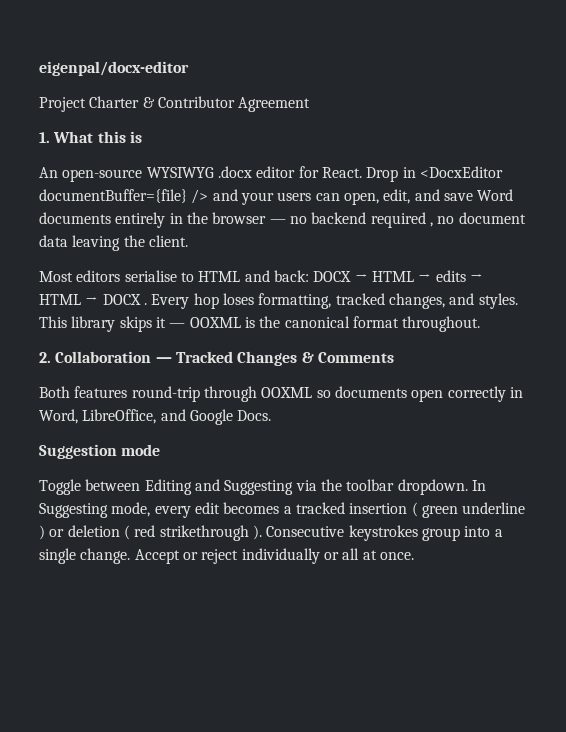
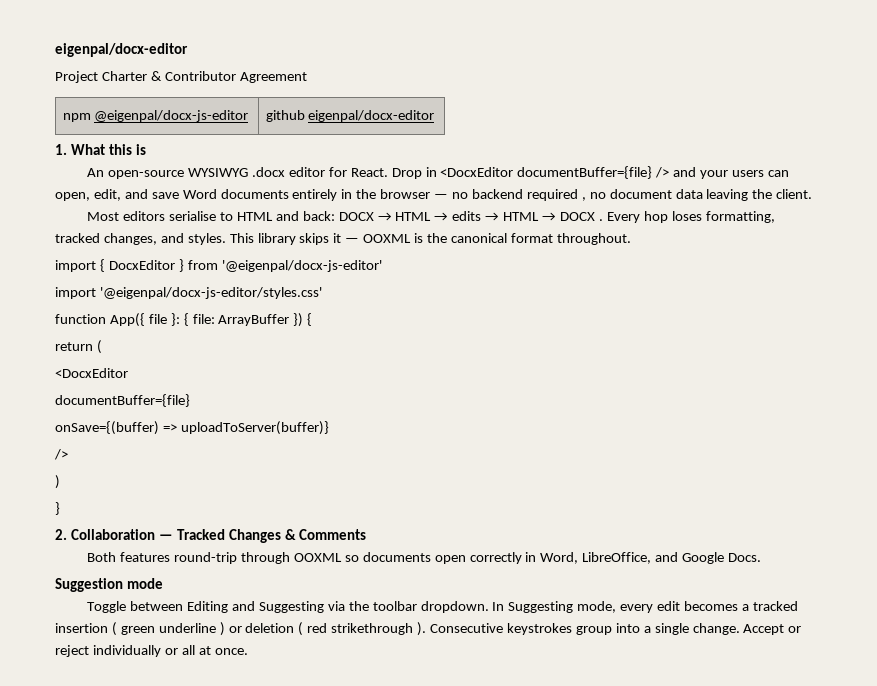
(311, 104) none -> [62,110,249,122] [265,110,435,122] // npm @eigenpal/docx-js-editor | github eigenpal/docx-editor
(481, 324) none -> [55,259,382,272] [55,287,322,299] [55,313,313,327] [55,340,102,354] [55,368,128,378] [55,394,190,407] [55,421,329,435] [54,449,68,460] [55,475,60,489] [55,502,60,515] // import { DocxEditor } from '@eigenpal/docx-js-editor' // import '@eigenpal/docx-js-editor/styles.css' // function App({ file }: { file: ArrayBuffer }) { // return ( // <DocxEditor // documentBuffer={file} // onSave={(buffer) => uploadToServer(buffer)} // /> // ) // }

